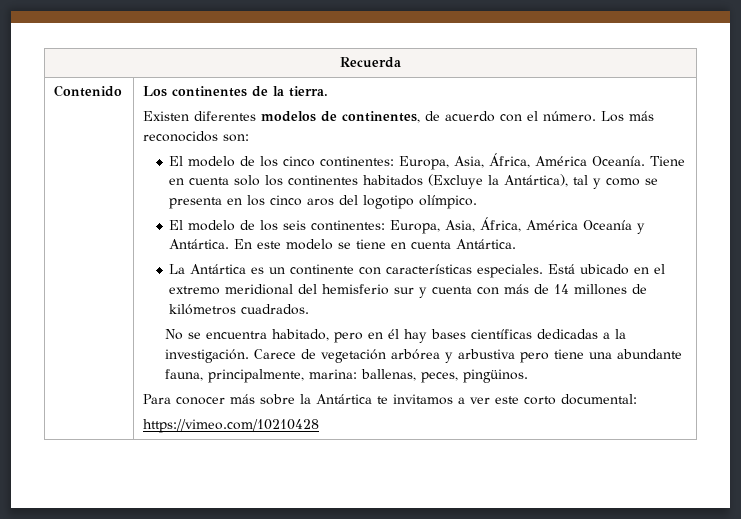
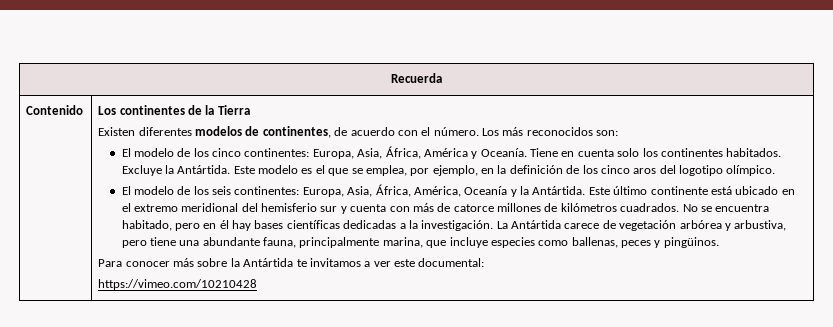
[289,86,329,97] tierra. -> [217,105,250,115] Tierra
(588, 161) none -> [471,151,478,159] y
[363,174,659,189] [169,197,243,209] habitados (Excluye la Antártica), tal y como se presenta en -> [726,148,782,157] [121,165,580,176] habitados. Excluye la Antártida. Este modelo es el que se emplea, por ejemplo, en la definición de
[526,220,579,230] América -> [413,186,461,197] América,
[169,239,517,250] [169,264,576,278] Antártica. En este modelo se tiene en cuenta Antártica. // La Antártica es un continente con características especiales. Está -> [520,186,732,195] la Antártida. Este último continente está
[554,284,570,294] 14 -> [453,204,494,212] catorce
(310, 309) // -> (680, 207) none
[253,349,296,359] Carece -> [496,220,600,229] La Antártida carece
[457,349,515,359] arbustiva -> [734,220,787,231] arbustiva,
[207,369,458,383] principalmente, marina: ballenas, peces, -> [299,237,661,248] principalmente marina, que incluye especies como ballenas, peces y
[316,394,373,404] Antártica -> [243,258,294,267] Antártida
[524,396,557,405] corto -> (416, 263) none

